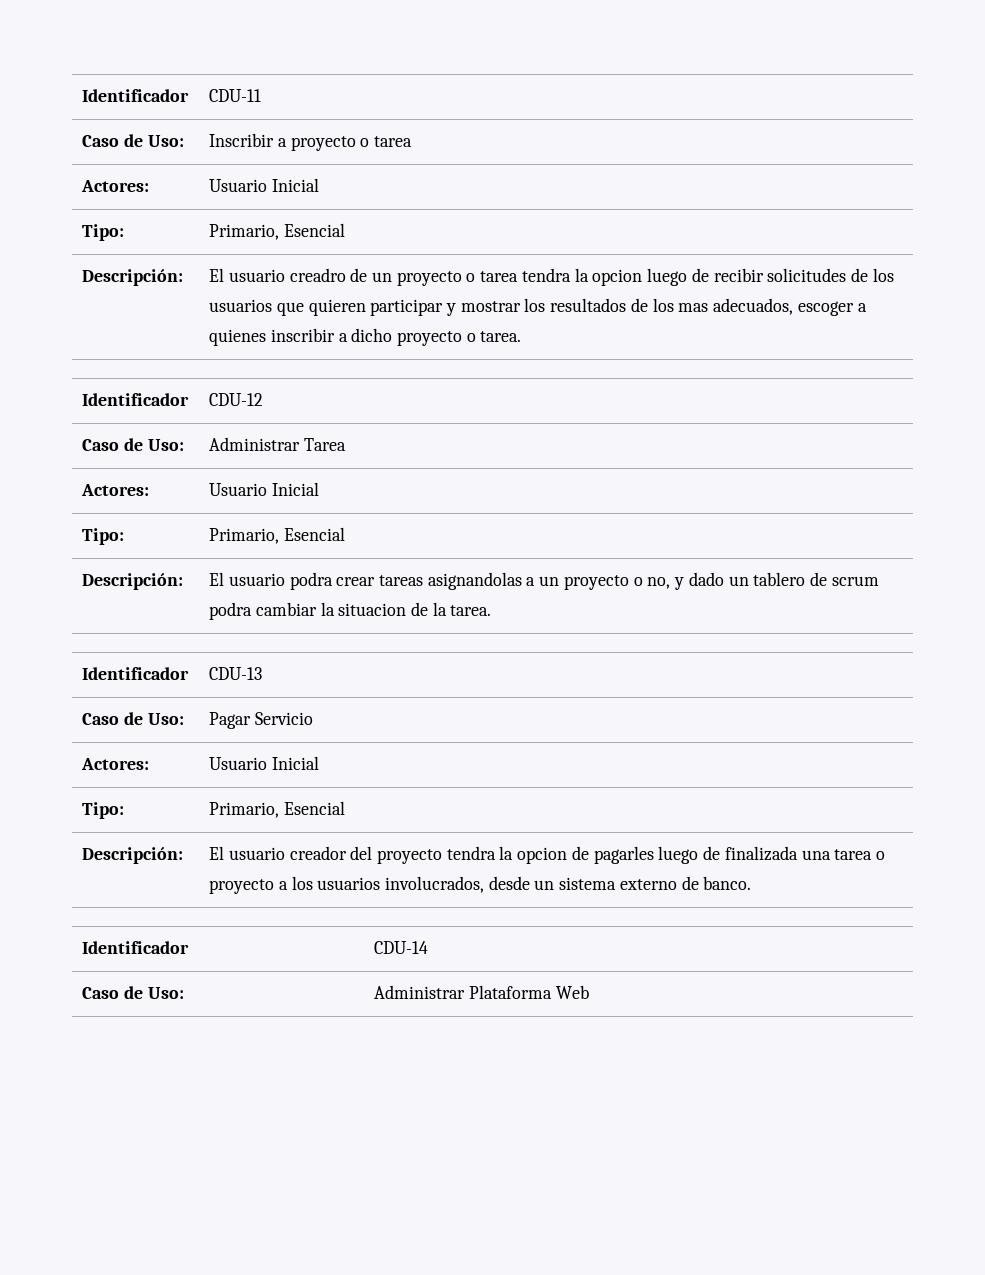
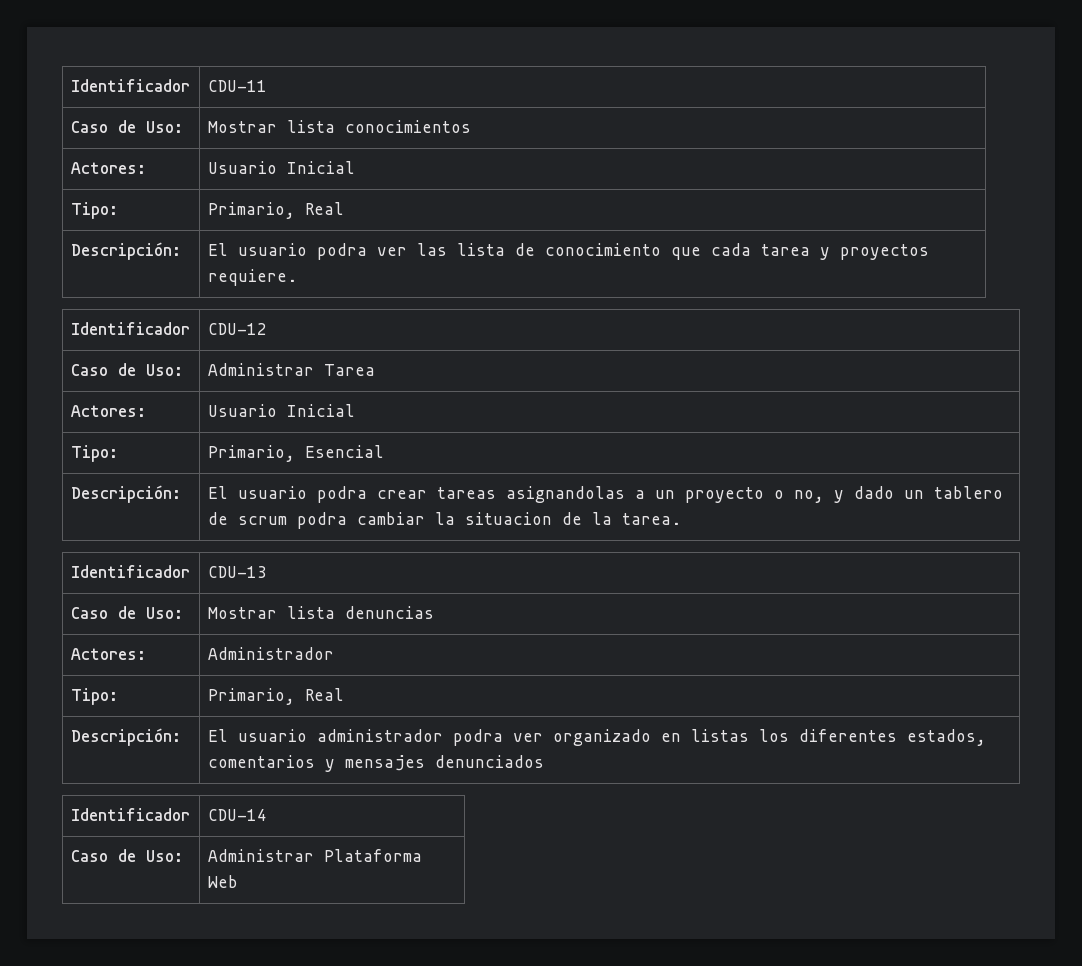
[209,133,413,151] [81,180,150,192] [209,178,319,192] [82,224,125,241] [209,223,345,240] [82,269,184,286] [209,268,894,286] [209,298,867,316] [209,328,522,346] Inscribir a proyecto o tarea // Actores: | Usuario Inicial // Tipo: | Primario, Esencial // Descripción: | El usuario creadro de un proyecto o tarea tendra la opcion luego de recibir solicitudes de los usuarios que quieren participar y mostrar los resultados de los mas adecuados, escoger a quienes inscribir a dicho proyecto o tarea. -> [207,120,471,133] [70,162,146,174] [207,161,355,174] [70,202,118,219] [207,202,344,219] [70,242,181,260] [207,243,929,260] [207,269,297,286] Mostrar lista conocimientos // Actores: | Usuario Inicial // Tipo: | Primario, Real // Descripción: | El usuario podra ver las lista de conocimiento que cada tarea y proyectos requiere.
[209,712,313,729] [81,758,150,770] [209,756,319,770] [82,802,125,819] [209,801,345,818] [82,847,184,864] [209,846,885,864] [209,876,752,894] Pagar Servicio // Actores: | Usuario Inicial // Tipo: | Primario, Esencial // Descripción: | El usuario creador del proyecto tendra la opcion de pagarles luego de finalizada una tarea o proyecto a los usuarios involucrados, desde un sistema externo de banco. -> [207,606,434,619] [70,648,146,660] [207,647,334,660] [70,688,118,705] [207,688,344,705] [70,728,181,746] [207,729,986,746] [207,755,544,772] Mostrar lista denuncias // Actores: | Administrador // Tipo: | Primario, Real // Descripción: | El usuario administrador podra ver organizado en listas los diferentes estados, comentarios y mensajes denunciados

